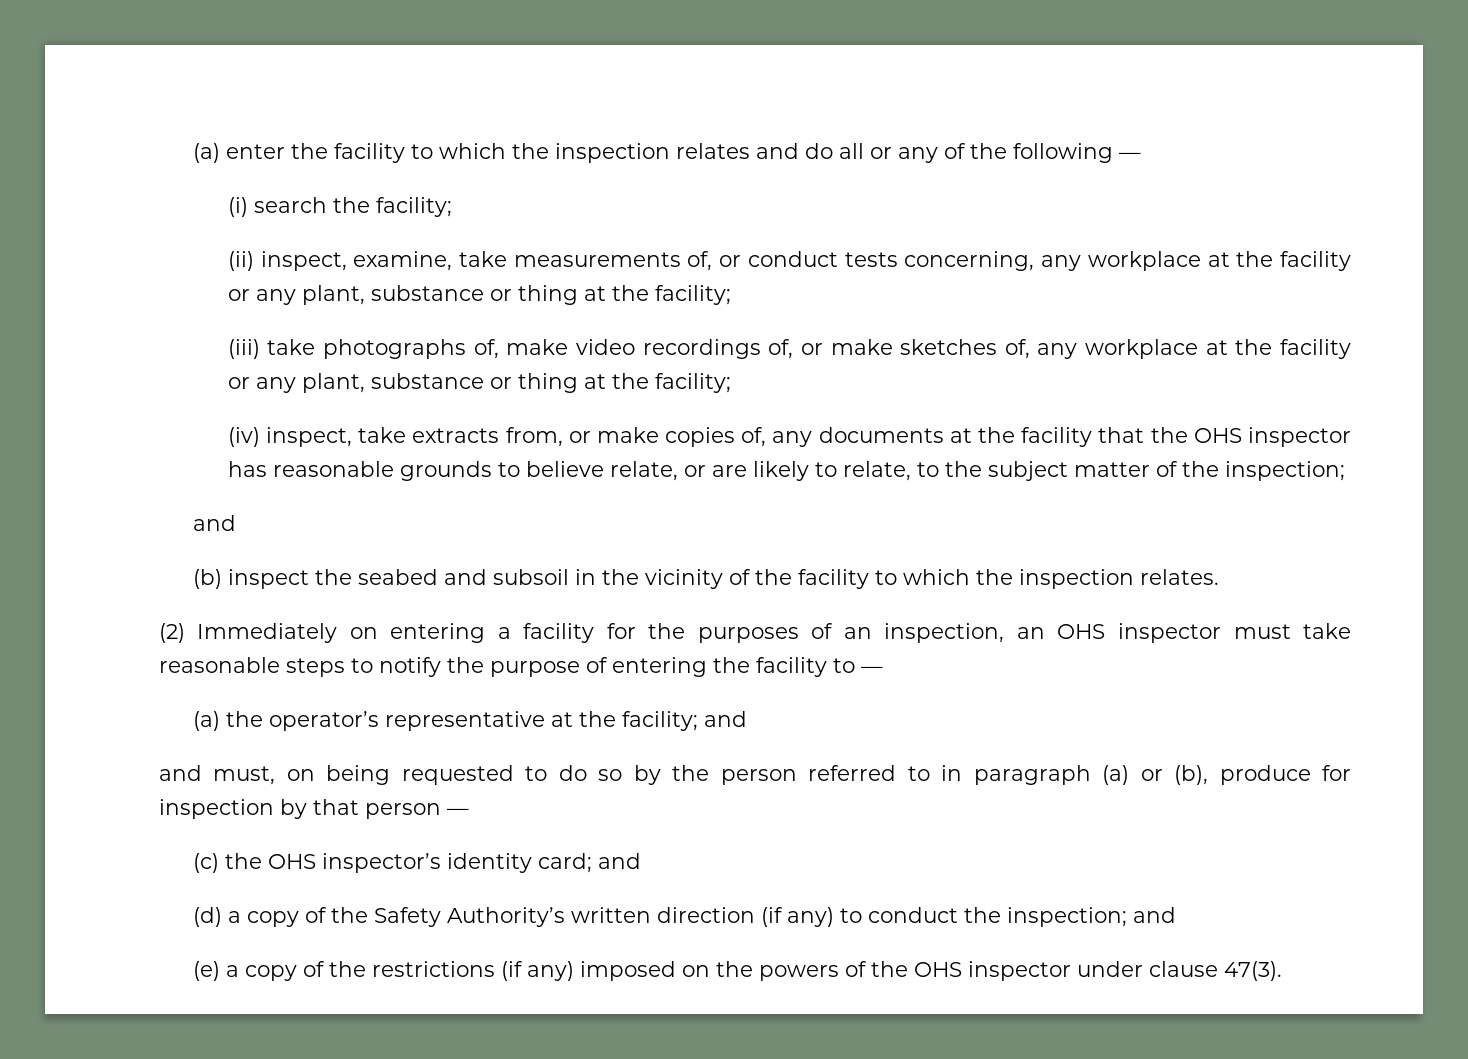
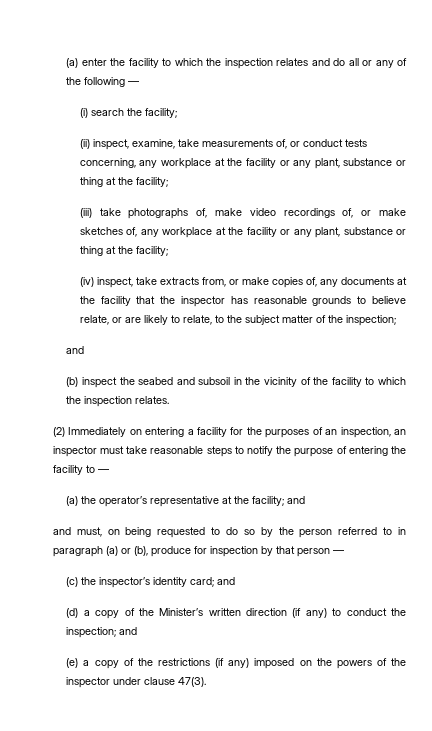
[1193,428,1242,443] OHS -> (176, 300) none
[1057,624,1106,639] OHS -> (406, 432) none
[268,854,317,869] OHS -> (97, 581) none
[374,907,566,927] Safety Authority’s -> [159,608,204,616] Minister’s
[914,962,963,977] OHS -> (407, 662) none

